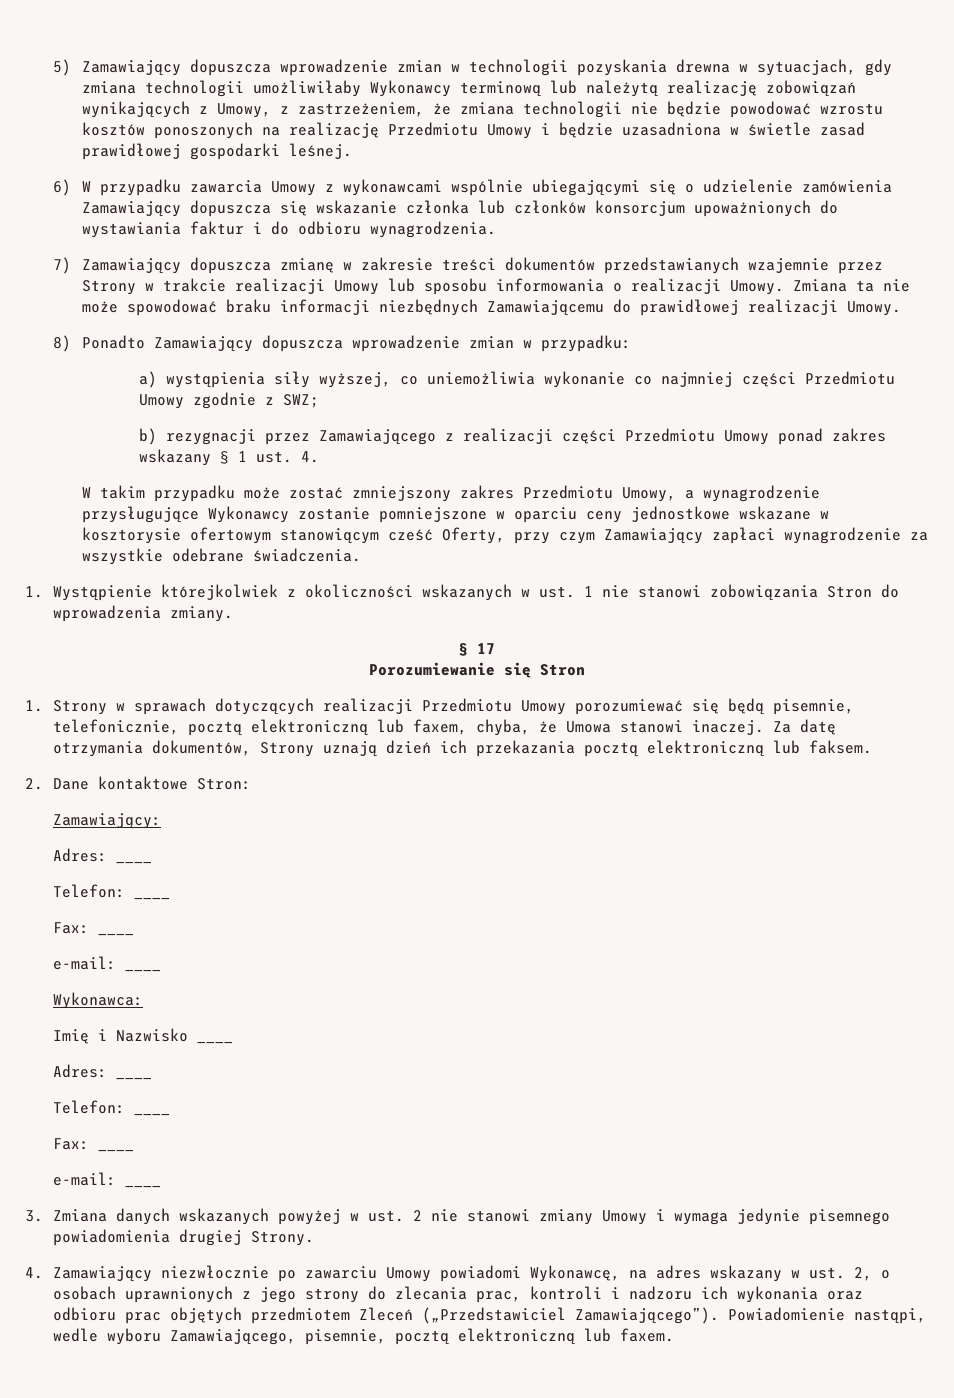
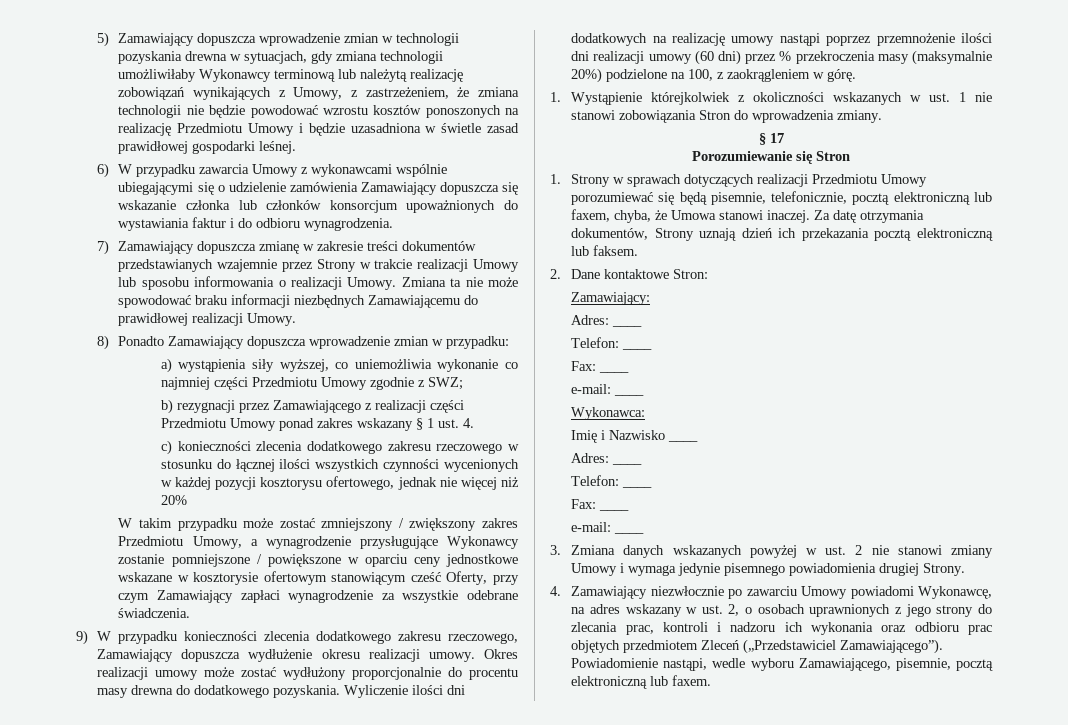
(319, 457) none -> [160,440,519,455] [160,459,519,472] [160,476,519,490] [160,495,187,505] // c) konieczności zlecenia dodatkowego zakresu rzeczowego w stosunku do łącznej ilości wszystkich czynności wycenionych w każdej pozycji kosztorysu ofertowego, jednak nie więcej niż 20%
(451, 494) none -> [398,518,477,531] / zwiększony
(487, 515) none -> [256,554,341,567] / powiększone
(361, 555) none -> [76,630,518,645] [97,649,518,662] [97,667,518,680] [97,685,466,698] [571,33,992,46] [571,50,992,65] [571,68,857,83] // 9) W przypadku konieczności zlecenia dodatkowego zakresu rzeczowego, Zamawiający dopuszcza wydłużenie okresu realizacji umowy. Okres realizacji umowy może zostać wydłużony proporcjonalnie do procentu masy drewna do dodatkowego pozyskania. Wyliczenie ilości dni dodatkowych na realizację umowy nastąpi poprzez przemnożenie ilości dni realizacji umowy (60 dni) przez % przekroczenia masy (maksymalnie 20%) podzielone na 100, z zaokrągleniem w górę.

